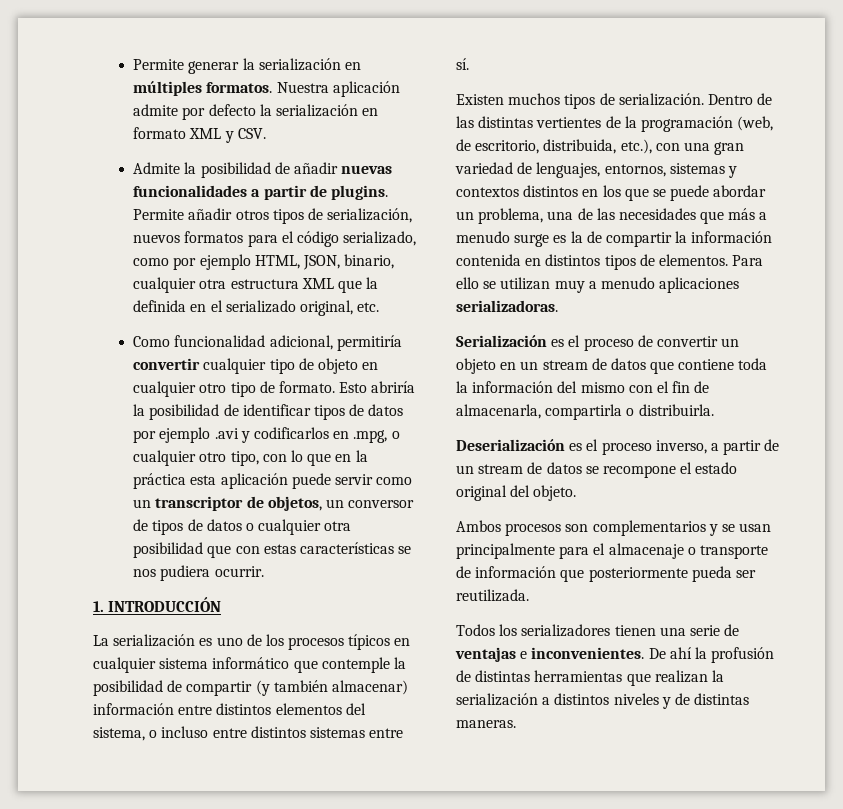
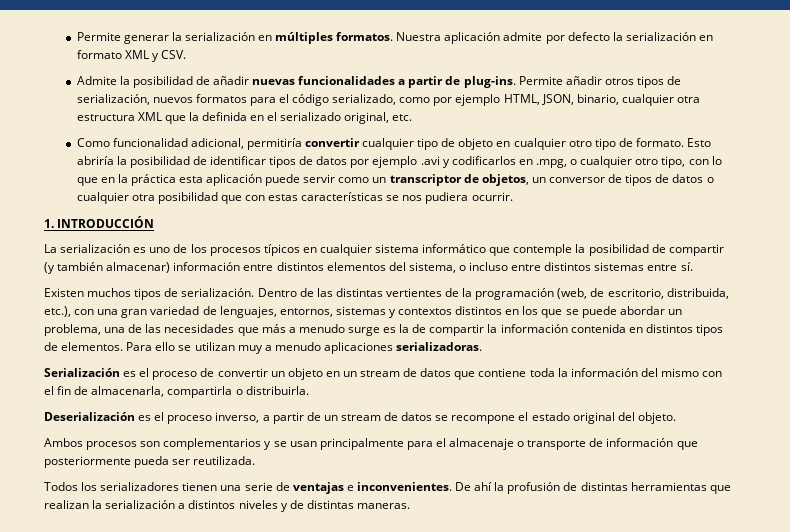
[330,185,388,200] plugins. -> [463,76,516,88] plug-ins.

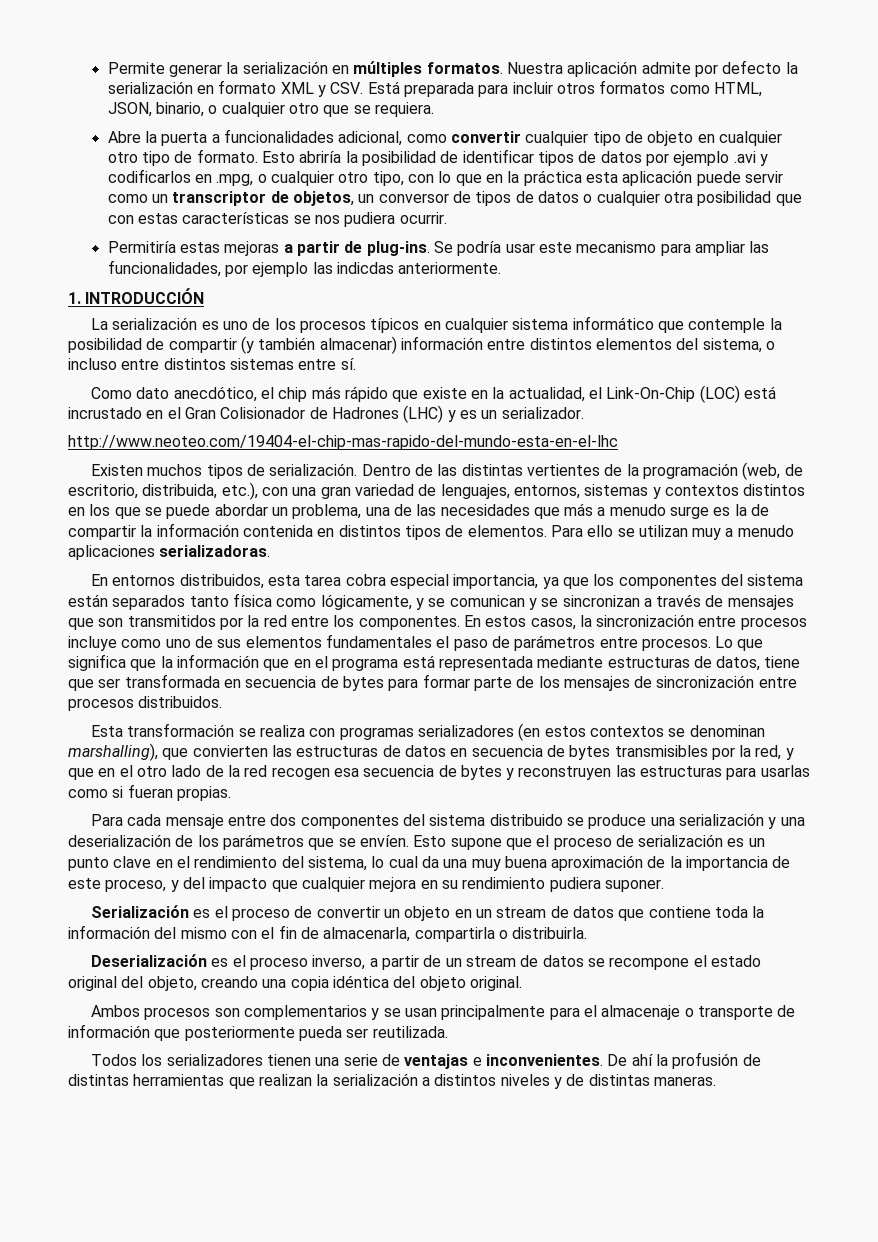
[76,76,682,88] [76,94,700,106] [76,112,413,124] [76,138,302,150] // Admite la posibilidad de añadir nuevas funcionalidades a partir de plug-ins. Permite añadir otros tipos de serialización, nuevos formatos para el código serializado, como por ejemplo HTML, JSON, binario, cualquier otra estructura XML que la definida en el serializado original, etc. // Como funcionalidad adicional, permitiría -> [367,80,762,97] [107,102,435,117] [107,129,447,146] Está preparada para incluir otros formatos como HTML, JSON, binario, o cualquier otro que se requiera. // Abre la puerta a funcionalidades adicional, como
(513, 196) none -> [107,241,770,256] [107,260,502,277] // Permitiría estas mejoras a partir de plug-ins. Se podría usar este mecanismo para ampliar las funcionalidades, por ejemplo las indicdas anteriormente.
(693, 266) none -> [91,385,776,403] [68,405,584,423] [68,435,618,450] // Como dato anecdótico, el chip más rápido que existe en la actualidad, el Link-On-Chip (LOC) está incrustado en el Gran Colisionador de Hadrones (LHC) y es un serializador. // http://www.neoteo.com/19404-el-chip-mas-rapido-del-mundo-esta-en-el-lhc
(483, 346) none -> [91,574,804,589] [68,593,794,610] [68,614,807,630] [68,634,764,651] [68,654,801,671] [68,674,797,691] [68,696,223,711] [91,723,765,741] [68,743,794,761] [68,765,810,780] [68,784,231,801] [91,813,805,829] [68,834,765,850] [68,855,791,871] [68,877,664,892] // En entornos distribuidos, esta tarea cobra especial importancia, ya que los componentes del sistema están separados tanto física como lógicamente, y se comunican y se sincronizan a través de mensajes que son transmitidos por la red entre los componentes. En estos casos, la sincronización entre procesos incluye como uno de sus elementos fundamentales el paso de parámetros entre procesos. Lo que significa que la información que en el programa está representada mediante estructuras de datos, tiene que ser transformada en secuencia de bytes para formar parte de los mensajes de sincronización entre procesos distribuidos. // Esta transformación se realiza con programas serializadores (en estos contextos se denominan marshalling), que convierten las estructuras de datos en secuencia de bytes transmisibles por la red, y que en el otro lado de la red recogen esa secuencia de bytes y reconstruyen las estructuras para usarlas como si fueran propias. // Para cada mensaje entre dos componentes del sistema distribuido se produce una serialización y una deserialización de los parámetros que se envíen. Esto supone que el proceso de serialización es un punto clave en el rendimiento del sistema, lo cual da una muy buena aproximación de la importancia de este proceso, y del impacto que cualquier mejora en su rendimiento pudiera suponer.
[637,412,676,424] objeto. -> [147,975,522,991] objeto, creando una copia idéntica del objeto original.

